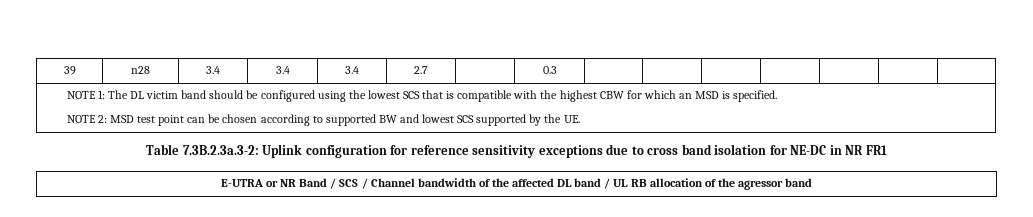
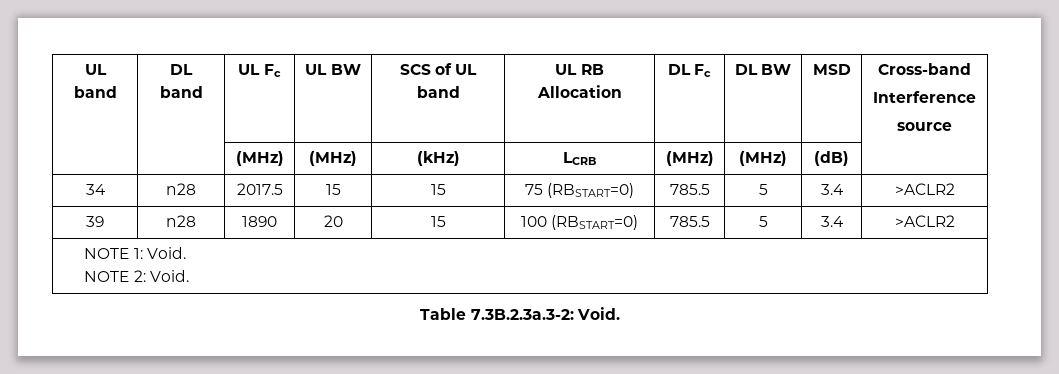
[63,66,76,75] [131,66,150,74] [206,66,220,74] [275,66,290,74] [345,66,359,74] [414,66,428,74] [542,66,557,74] [66,90,778,102] [66,114,580,126] [146,144,887,158] [220,178,813,190] 39 | n28 | 3.4 | 3.4 | 3.4 | 2.7 | | 0.3 | | | | | | | // NOTE 1: The DL victim band should be configured using the lowest SCS that is compatible with the highest CBW for which an MSD is specified. // NOTE 2: MSD test point can be chosen according to supported BW and lowest SCS supported by the UE. // Table 7.3B.2.3a.3-2: Uplink configuration for reference sensitivity exceptions due to cross band isolation for NE-DC in NR FR1 // E-UTRA or NR Band / SCS / Channel bandwidth of the affected DL band / UL RB allocation of the agressor band -> [84,64,107,75] [73,86,117,98] [170,64,193,75] [159,86,203,98] [238,64,281,77] [305,64,361,75] [399,63,478,75] [416,86,460,98] [555,64,604,75] [536,85,622,98] [667,64,712,77] [734,64,792,75] [812,64,851,75] [878,63,971,75] [873,91,976,103] [897,122,952,131] [235,151,284,166] [309,151,357,166] [416,151,460,166] [563,152,596,165] [665,151,714,166] [739,151,787,166] [814,151,849,166] [85,184,106,195] [166,183,196,195] [236,183,283,195] [325,184,341,195] [430,184,446,195] [524,183,635,198] [669,184,710,195] [758,184,768,195] [820,184,844,195] [894,183,955,195] [86,216,104,227] [166,215,196,227] [242,216,277,227] [323,215,343,227] [430,216,446,227] [520,215,639,230] [669,216,710,227] [758,216,768,227] [820,216,844,227] [894,215,955,227] [84,247,186,259] [84,270,189,282] [420,307,620,320] UL band | DL band | UL Fc | UL BW | SCS of UL band | UL RB Allocation | DL Fc | DL BW | MSD | Cross-band // Interference // source // | | (MHz) | (MHz) | (kHz) | LCRB | (MHz) | (MHz) | (dB) | // 34 | n28 | 2017.5 | 15 | 15 | 75 (RBSTART=0) | 785.5 | 5 | 3.4 | >ACLR2 // 39 | n28 | 1890 | 20 | 15 | 100 (RBSTART=0) | 785.5 | 5 | 3.4 | >ACLR2 // NOTE 1: Void. // NOTE 2: Void. // Table 7.3B.2.3a.3-2: Void.

